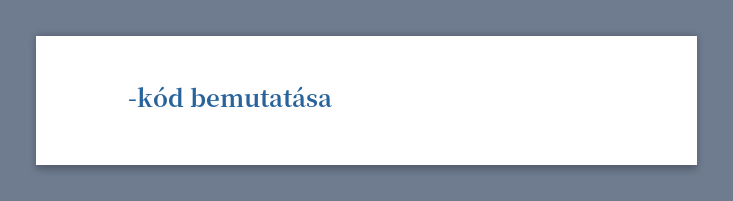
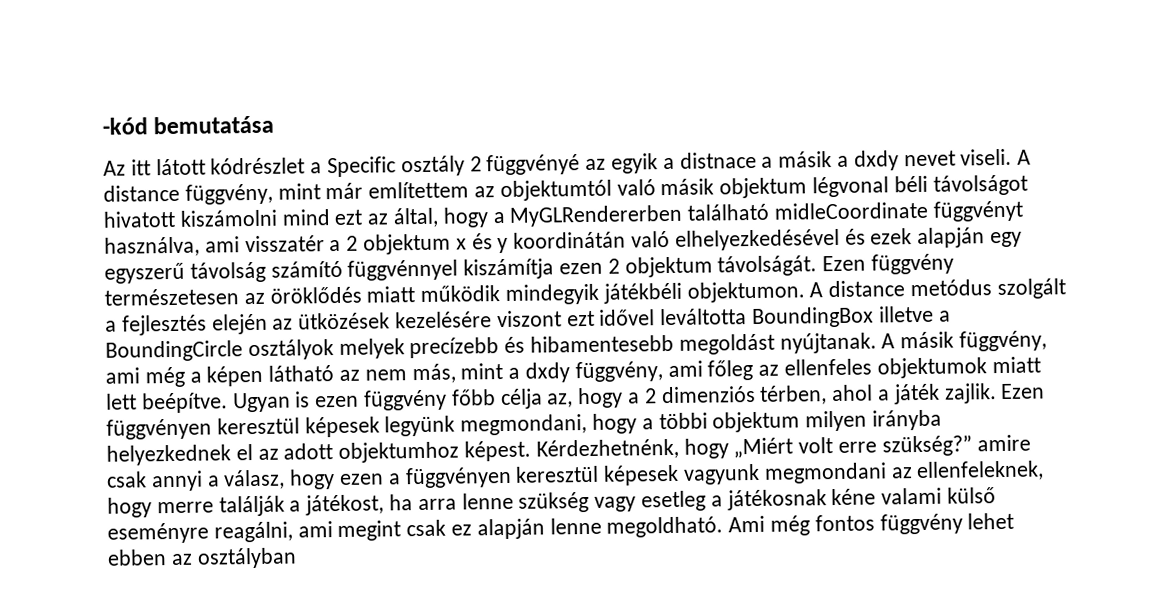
(333, 96) none -> [103,148,1032,178] [103,174,1028,205] [103,200,1023,228] [104,227,1023,257] [104,253,955,284] [104,278,1066,306] [105,305,951,336] [105,330,1048,362] [105,356,1041,388] [106,383,1046,414] [106,409,943,440] [106,434,1031,466] [106,460,1045,492] [107,487,997,518] [107,512,1015,544] [107,547,297,569] // Az itt látott kódrészlet a Specific osztály 2 függvényé az egyik a distnace a másik a dxdy nevet viseli. A distance függvény, mint már említettem az objektumtól való másik objektum légvonal béli távolságot hivatott kiszámolni mind ezt az által, hogy a MyGLRendererben található midleCoordinate függvényt használva, ami visszatér a 2 objektum x és y koordinátán való elhelyezkedésével és ezek alapján egy egyszerű távolság számító függvénnyel kiszámítja ezen 2 objektum távolságát. Ezen függvény természetesen az öröklődés miatt működik mindegyik játékbéli objektumon. A distance metódus szolgált a fejlesztés elején az ütközések kezelésére viszont ezt idővel leváltotta BoundingBox illetve a BoundingCircle osztályok melyek precízebb és hibamentesebb megoldást nyújtanak. A másik függvény, ami még a képen látható az nem más, mint a dxdy függvény, ami főleg az ellenfeles objektumok miatt lett beépítve. Ugyan is ezen függvény főbb célja az, hogy a 2 dimenziós térben, ahol a játék zajlik. Ezen függvényen keresztül képesek legyünk megmondani, hogy a többi objektum milyen irányba helyezkednek el az adott objektumhoz képest. Kérdezhetnénk, hogy „Miért volt erre szükség?” amire csak annyi a válasz, hogy ezen a függvényen keresztül képesek vagyunk megmondani az ellenfeleknek, hogy merre találják a játékost, ha arra lenne szükség vagy esetleg a játékosnak kéne valami külső eseményre reagálni, ami megint csak ez alapján lenne megoldható. Ami még fontos függvény lehet ebben az osztályban

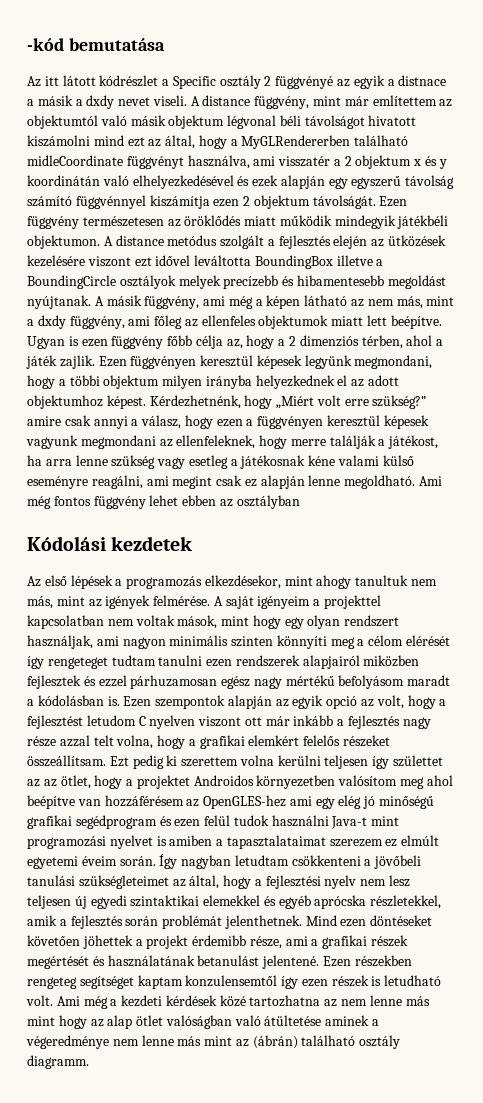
(297, 558) none -> [27,536,193,551] [27,575,438,589] [27,595,382,609] [27,615,400,629] [27,635,451,649] [27,655,420,669] [27,675,451,689] [27,695,447,709] [27,715,431,729] [27,735,391,749] [27,755,444,769] [27,775,453,789] [27,795,435,809] [27,815,400,829] [27,835,440,849] [27,854,422,869] [27,875,411,889] [27,895,442,909] [27,915,433,929] [27,935,409,949] [27,955,412,969] [27,975,442,989] [26,995,430,1009] [27,1015,380,1029] [26,1035,401,1049] [27,1055,89,1069] // Kódolási kezdetek // Az első lépések a programozás elkezdésekor, mint ahogy tanultuk nem más, mint az igények felmérése. A saját igényeim a projekttel kapcsolatban nem voltak mások, mint hogy egy olyan rendszert használjak, ami nagyon minimális szinten könnyíti meg a célom elérését így rengeteget tudtam tanulni ezen rendszerek alapjairól miközben fejlesztek és ezzel párhuzamosan egész nagy mértékű befolyásom maradt a kódolásban is. Ezen szempontok alapján az egyik opció az volt, hogy a fejlesztést letudom C nyelven viszont ott már inkább a fejlesztés nagy része azzal telt volna, hogy a grafikai elemkért felelős részeket összeállítsam. Ezt pedig ki szerettem volna kerülni teljesen így születtet az az ötlet, hogy a projektet Androidos környezetben valósítom meg ahol beépítve van hozzáférésem az OpenGLES-hez ami egy elég jó minőségű grafikai segédprogram és ezen felül tudok használni Java-t mint programozási nyelvet is amiben a tapasztalataimat szerezem ez elmúlt egyetemi éveim során. Így nagyban letudtam csökkenteni a jövőbeli tanulási szükségleteimet az által, hogy a fejlesztési nyelv nem lesz teljesen új egyedi szintaktikai elemekkel és egyéb aprócska részletekkel, amik a fejlesztés során problémát jelenthetnek. Mind ezen döntéseket követően jöhettek a projekt érdemibb része, ami a grafikai részek megértését és használatának betanulást jelentené. Ezen részekben rengeteg segítséget kaptam konzulensemtől így ezen részek is letudható volt. Ami még a kezdeti kérdések közé tartozhatna az nem lenne más mint hogy az alap ötlet valóságban való átültetése aminek a végeredménye nem lenne más mint az (ábrán) található osztály diagramm.

